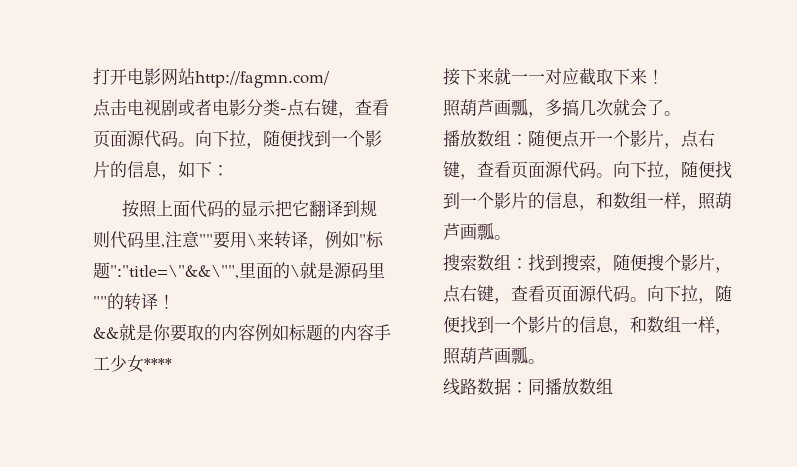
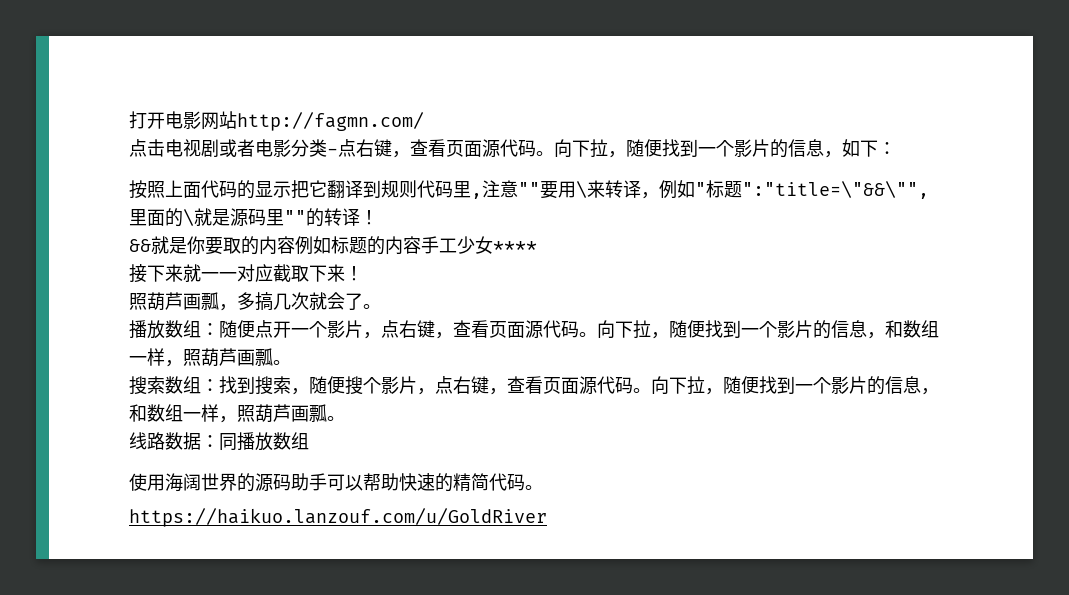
(613, 386) none -> [129,473,543,492] [129,508,547,527] // 使用海阔世界的源码助手可以帮助快速的精简代码。 // https://haikuo.lanzouf.com/u/GoldRiver

